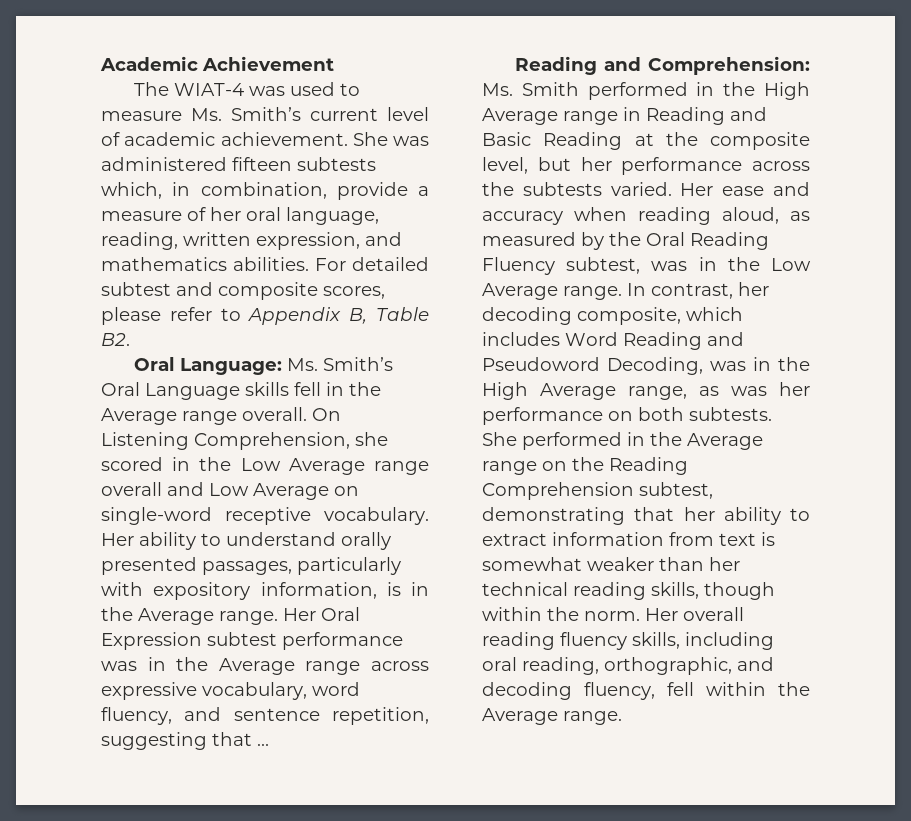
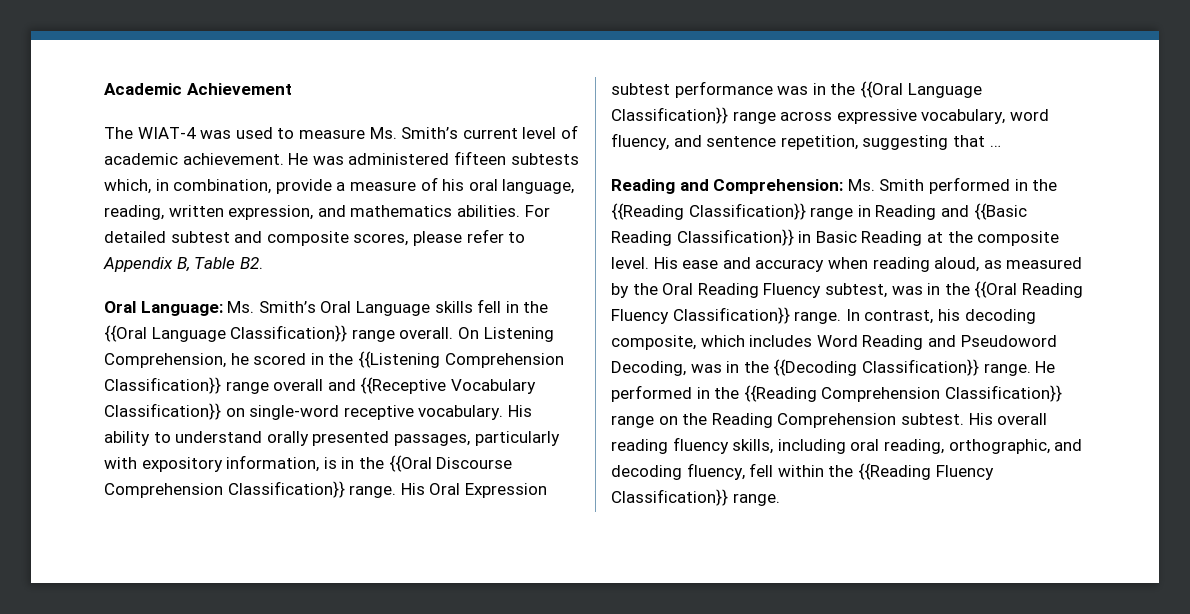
[352,132,388,146] She -> [288,153,309,165] He
[210,207,241,221] her -> [442,179,465,191] his
[101,408,177,425] Average -> [104,325,348,342] {{Oral Language Classification}}
[355,432,388,446] she -> [230,353,249,365] he
[240,458,429,475] [101,482,329,500] Low Average range overall and Low Average -> [357,351,564,368] [104,377,536,394] [104,403,221,420] {{Listening Comprehension Classification}} range overall and {{Receptive Vocabulary Classification}}
[101,533,134,546] Her -> [507,405,532,417] His
[138,608,316,625] Average range. Her -> [388,455,513,472] [104,481,425,498] {{Oral Discourse Comprehension Classification}} range. His
[218,658,295,675] Average -> [859,81,982,98] [611,107,728,124] {{Oral Language Classification}}
[764,82,810,100] [482,108,558,125] High Average -> [611,203,806,220] {{Reading Classification}}
(767, 114) none -> [973,203,1027,220] [611,229,812,246] {{Basic Reading Classification}} in
[482,157,810,175] [482,182,714,196] level, but her performance across the subtests varied. Her -> [611,257,678,269] level. His
[771,258,811,271] [482,283,558,300] Low Average -> [974,281,1083,298] [611,307,790,324] {{Oral Reading Fluency Classification}}
[738,282,769,296] her -> [937,309,960,321] his
[482,382,810,400] [482,407,772,425] [482,432,763,450] High Average range, as was her performance on both subtests. She performed in the Average -> [773,359,1056,376] [611,385,1062,402] {{Decoding Classification}} range. He performed in the {{Reading Comprehension Classification}}
[639,482,713,499] [482,507,810,525] [482,532,775,546] [482,557,740,571] [482,582,775,600] [482,607,678,621] subtest, demonstrating that her ability to extract information from text is somewhat weaker than her technical reading skills, though within the norm. Her -> [900,413,993,425] subtest. His
[482,708,558,725] Average -> [857,463,994,480] [611,489,728,506] {{Reading Fluency Classification}}

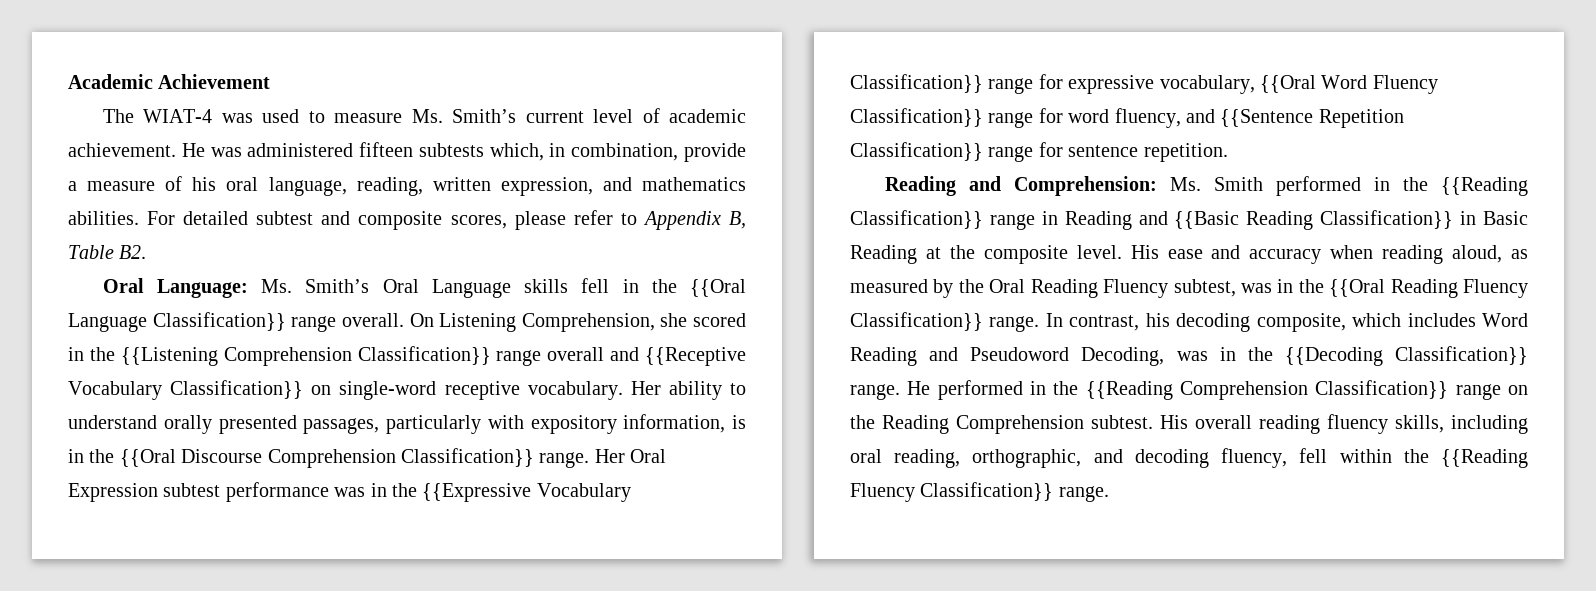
[230,353,249,365] he -> [660,313,688,327] she
[507,405,532,417] His -> [630,381,661,395] Her
[400,483,425,495] His -> [594,449,625,463] Her
[859,81,982,98] [611,107,833,124] {{Oral Language Classification}} range across -> [422,483,631,502] [850,74,1063,94] {{Expressive Vocabulary Classification}} range for
[1009,109,1049,121] [611,133,1001,150] word fluency, and sentence repetition, suggesting that … -> [1260,75,1438,94] [850,108,1404,128] [850,142,1228,162] {{Oral Word Fluency Classification}} range for word fluency, and {{Sentence Repetition Classification}} range for sentence repetition.

